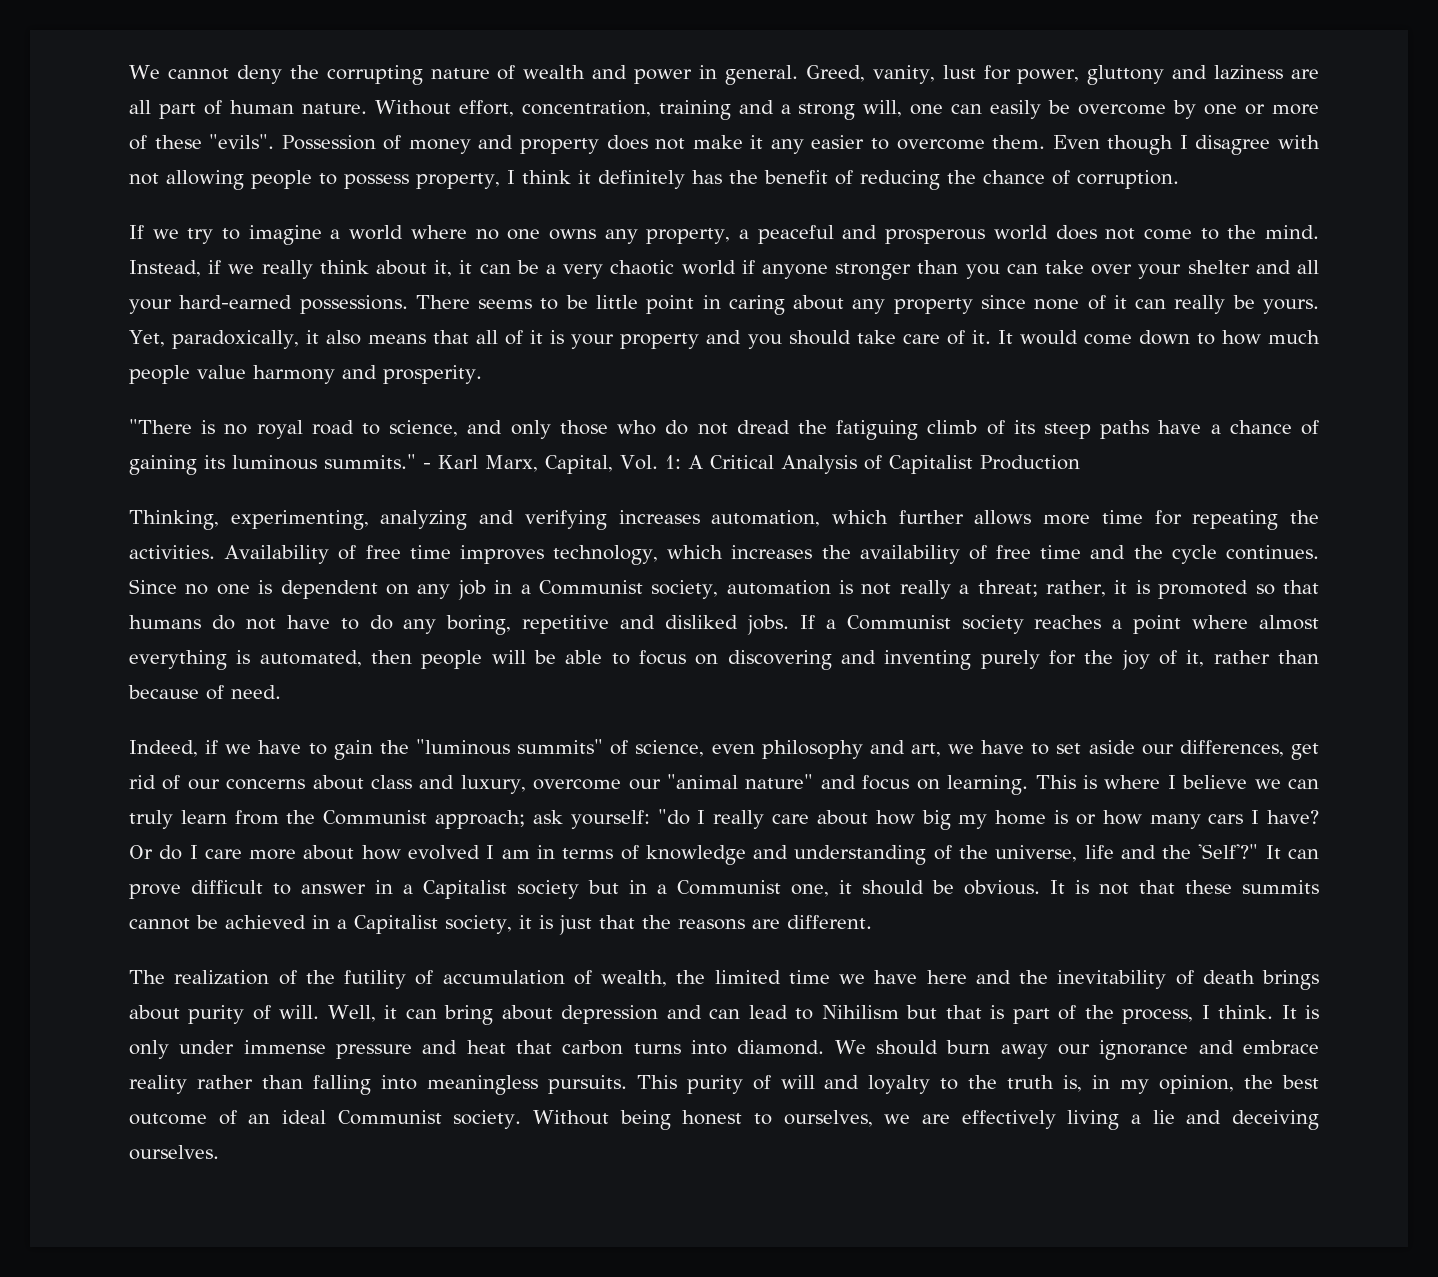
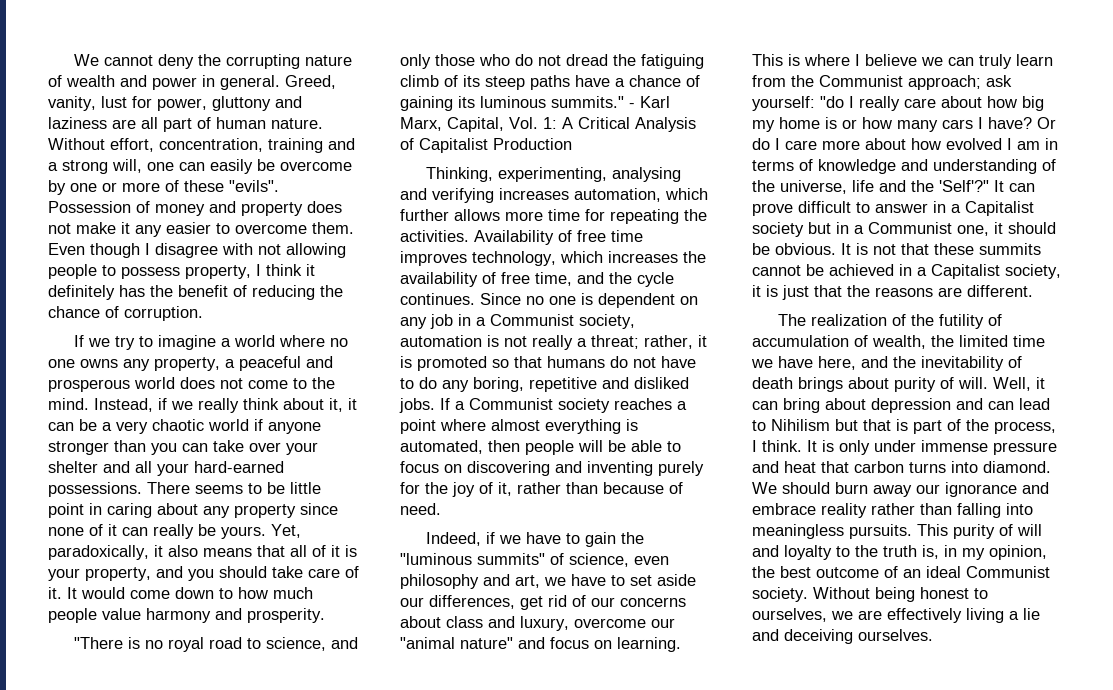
[620,333,700,349] property -> [85,567,151,581] property,
[380,510,468,530] analyzing -> [612,167,682,182] analysing
[1040,545,1082,559] time -> [535,272,572,286] time,
[926,970,967,984] here -> [818,356,856,370] here,

